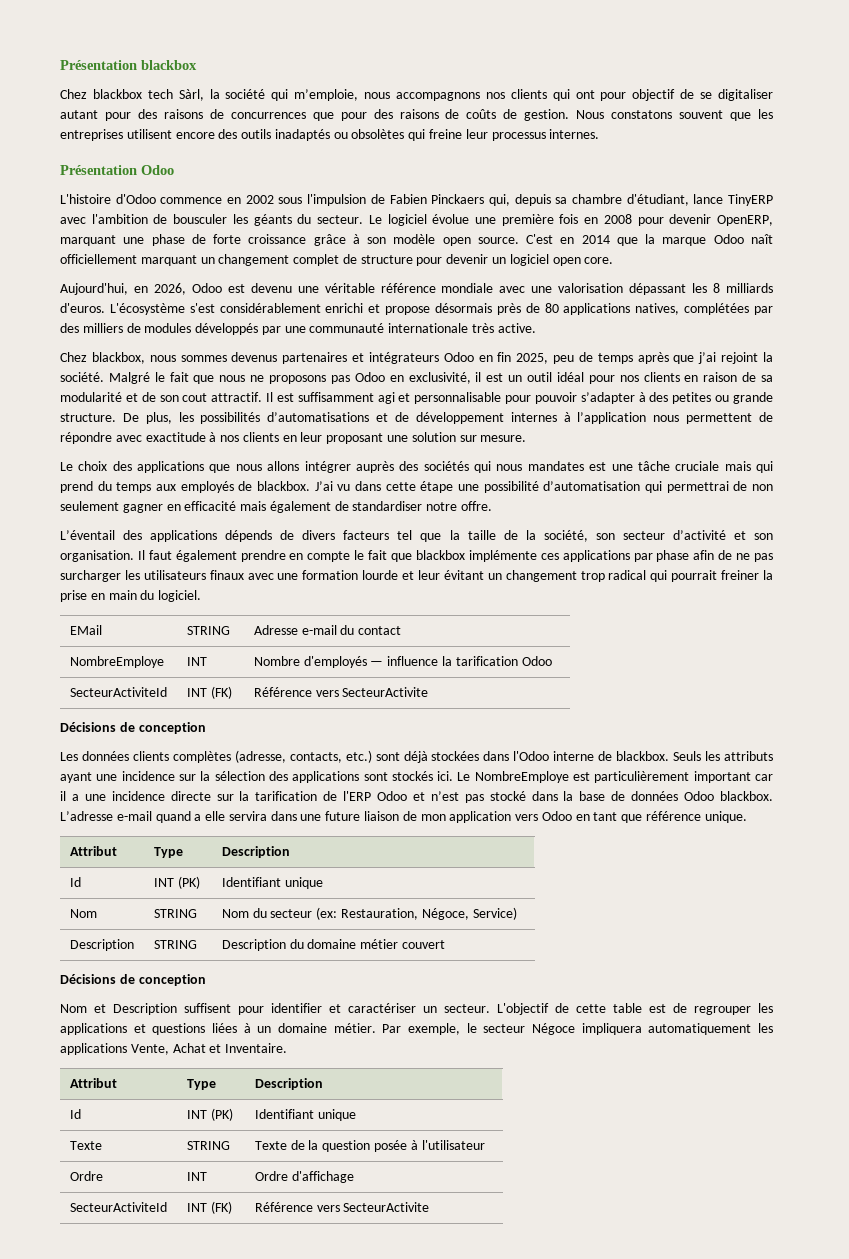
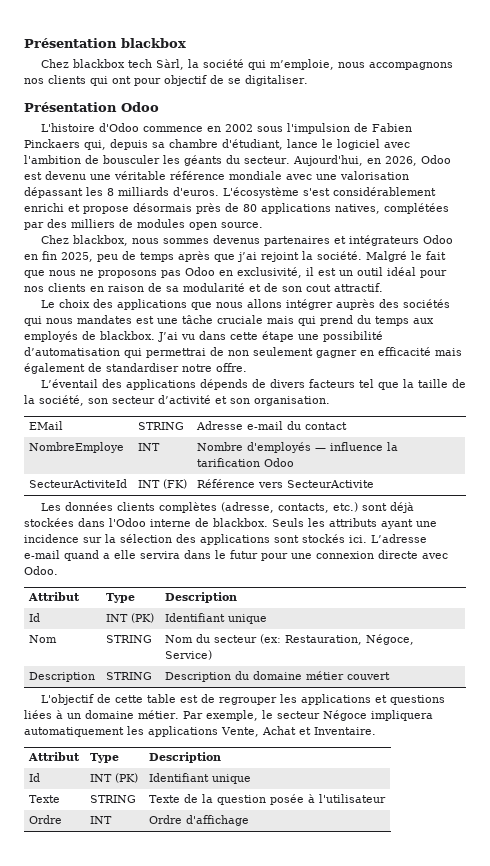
[718,89,774,101] [60,109,774,121] [60,129,600,141] digitaliser autant pour des raisons de concurrences que pour des raisons de coûts de gestion. Nous constatons souvent que les entreprises utilisent encore des outils inadaptés ou obsolètes qui freine leur processus internes. -> [245,75,308,86] digitaliser.
[728,194,773,206] TinyERP -> [322,139,380,150] le logiciel
[368,214,773,226] [60,234,773,246] [60,254,614,266] Le logiciel évolue une première fois en 2008 pour devenir OpenERP, marquant une phase de forte croissance grâce à son modèle open source. C'est en 2014 que la marque Odoo naît officiellement marquant un changement complet de structure pour devenir un logiciel open core. // -> (290, 160) none
[195,323,536,335] développés par une communauté internationale très active. -> [189,222,263,230] open source.
[266,392,774,404] [60,412,773,424] [60,432,527,444] Il est suffisamment agi et personnalisable pour pouvoir s’adapter à des petites ou grande structure. De plus, les possibilités d’automatisations et de développement internes à l’application nous permettent de répondre avec exactitude à nos clients en leur proposant une solution sur mesure. -> (383, 287) none
[137,550,774,562] [60,570,774,582] [60,590,202,602] Il faut également prendre en compte le fait que blackbox implémente ces applications par phase afin de ne pas surcharger les utilisateurs finaux avec une formation lourde et leur évitant un changement trop radical qui pourrait freiner la prise en main du logiciel. -> (330, 401) none
[60,722,206,734] // Décisions de conception -> (375, 484) none
[457,771,773,783] [60,791,774,803] Le NombreEmploye est particulièrement important car il a une incidence directe sur la tarification de l'ERP Odoo et n’est pas stocké dans la base de données Odoo blackbox. -> (367, 539) none
[300,811,747,823] une future liaison de mon application vers Odoo en tant que référence unique. -> [215,550,448,561] [24,566,58,575] le futur pour une connexion directe avec Odoo.
[60,974,206,986] [60,1003,490,1015] Décisions de conception // Nom et Description suffisent pour identifier et caractériser un secteur. -> (391, 676) none
[69,1202,167,1212] [186,1201,232,1214] [254,1202,430,1212] // SecteurActiviteId | INT (FK) | Référence vers SecteurActivite -> (250, 820) none

